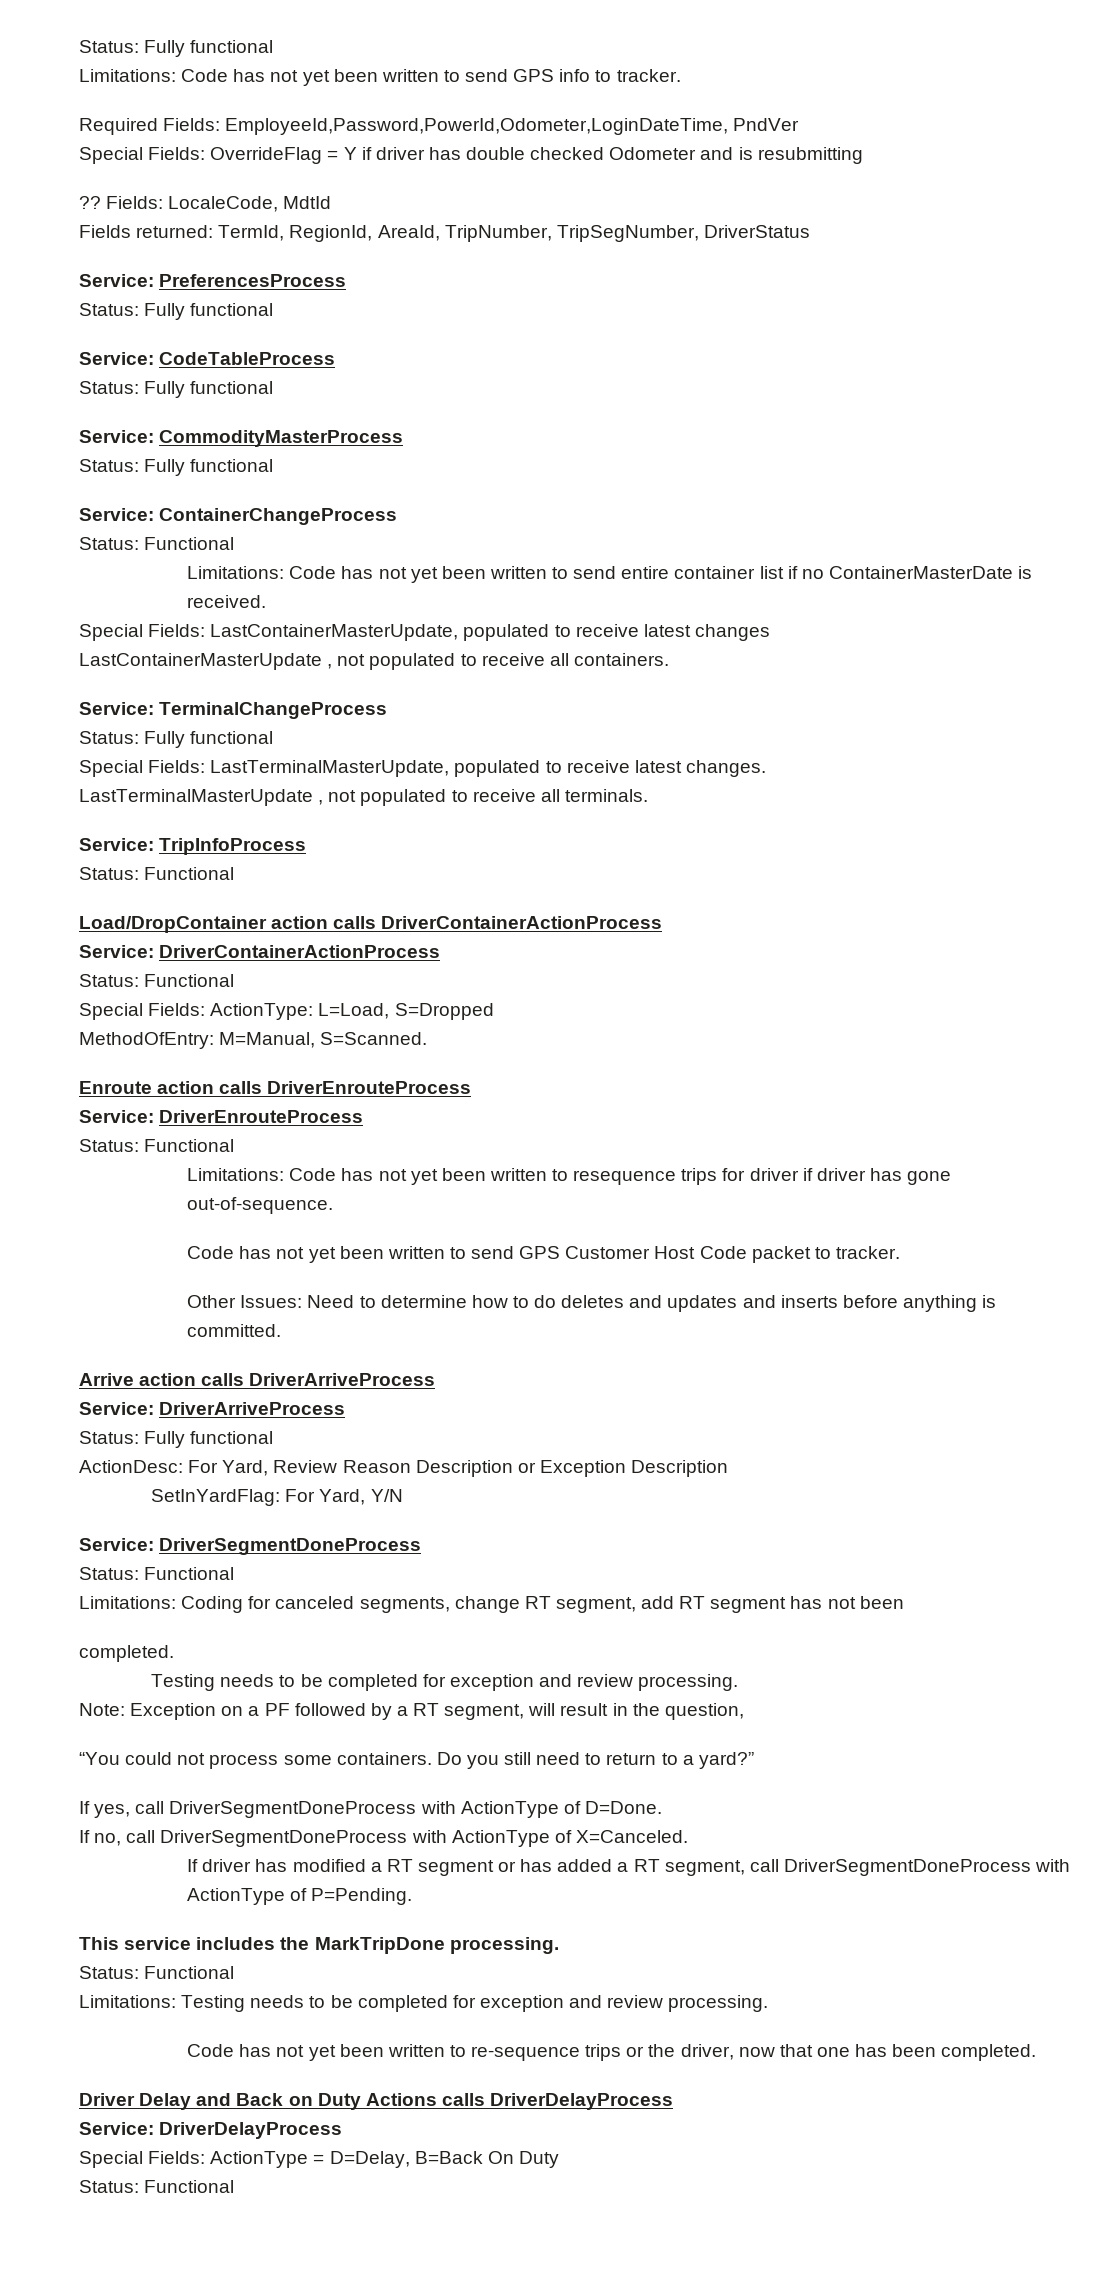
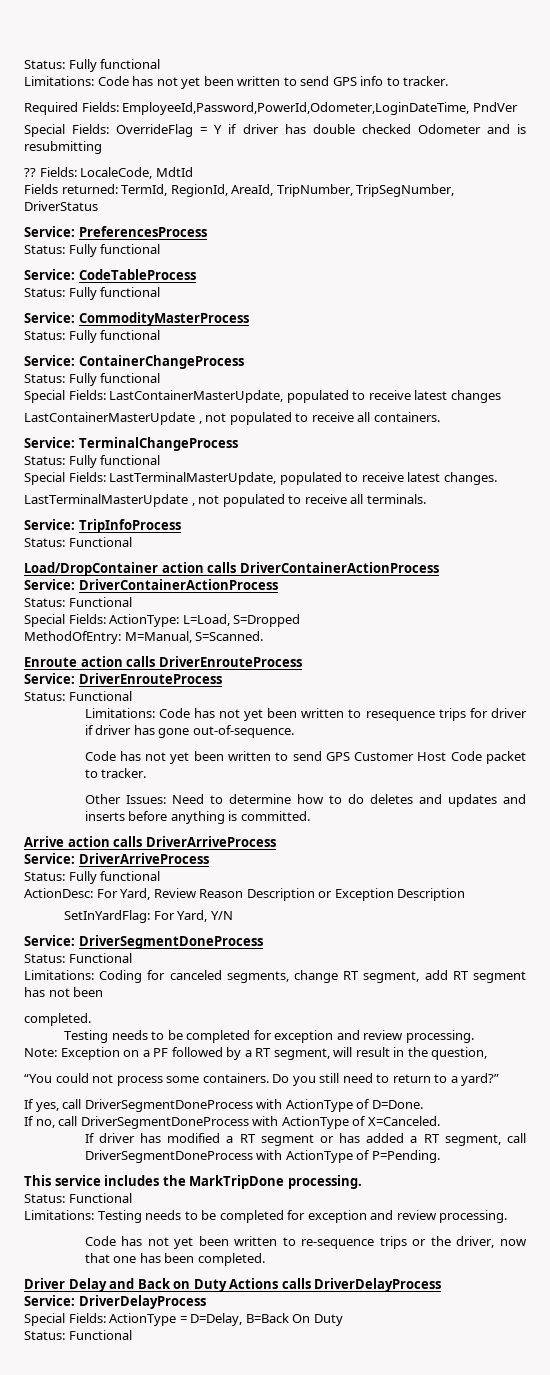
[144,537,235,550] [187,566,1033,583] [187,595,267,608] Functional // Limitations: Code has not yet been written to send entire container list if no ContainerMasterDate is received. -> [68,373,161,386] Fully functional

